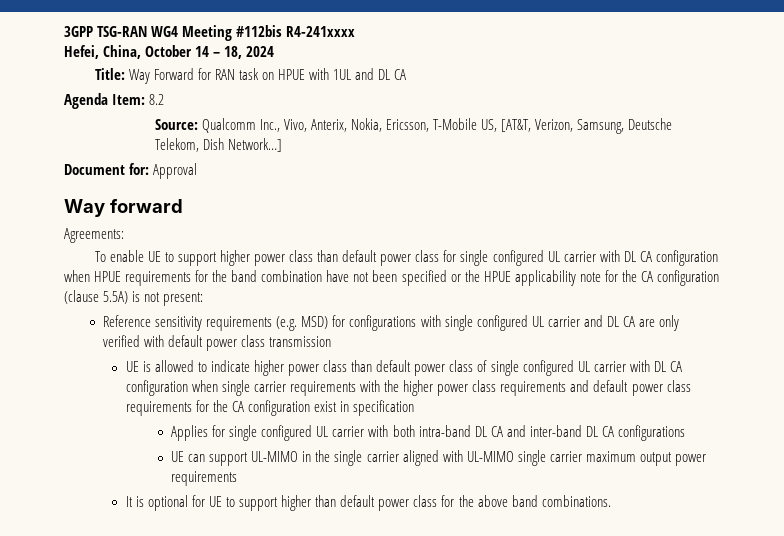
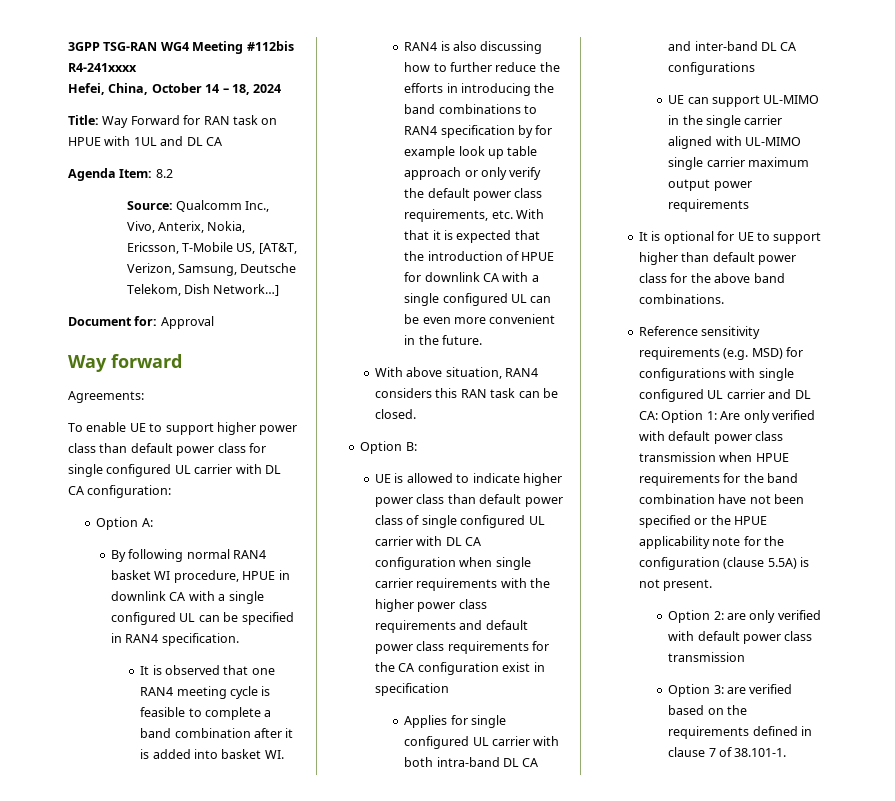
[655,250,718,266] [64,270,719,286] [64,290,204,306] [103,315,679,331] [103,335,332,351] configuration when HPUE requirements for the band combination have not been specified or the HPUE applicability note for the CA configuration (clause 5.5A) is not present: // Reference sensitivity requirements (e.g. MSD) for configurations with single configured UL carrier and DL CA are only verified with default power class transmission -> [87,485,172,498] [96,517,153,530] [110,549,267,562] [110,570,290,583] [110,591,264,604] [110,612,294,625] [110,633,239,646] [140,665,275,675] [140,686,271,699] [140,707,272,720] [140,728,294,738] [140,749,284,759] [404,41,543,54] [404,62,560,72] [404,83,555,96] [404,104,537,114] [404,125,553,138] [404,146,538,159] [404,167,542,180] [404,188,543,201] [404,209,544,222] [404,230,540,243] [404,251,555,261] [404,272,539,282] [404,293,552,306] [404,314,556,324] [404,335,482,345] [374,367,539,379] [374,388,558,398] [374,409,416,419] [360,441,417,454] configuration: // Option A: // By following normal RAN4 basket WI procedure, HPUE in downlink CA with a single configured UL can be specified in RAN4 specification. // It is observed that one RAN4 meeting cycle is feasible to complete a band combination after it is added into basket WI. // RAN4 is also discussing how to further reduce the efforts in introducing the band combinations to RAN4 specification by for example look up table approach or only verify the default power class requirements, etc. With that it is expected that the introduction of HPUE for downlink CA with a single configured UL can be even more convenient in the future. // With above situation, RAN4 considers this RAN task can be closed. // Option B:
(611, 501) none -> [638,326,761,339] [638,347,804,360] [638,368,794,381] [638,389,811,402] [638,410,815,423] [638,431,784,444] [638,452,789,462] [638,473,799,486] [638,494,805,504] [638,515,768,528] [638,536,785,549] [638,557,810,570] [638,579,713,591] [668,610,821,623] [668,631,813,644] [668,652,746,662] [668,684,793,697] [668,705,747,715] [668,726,812,739] [668,747,787,757] // Reference sensitivity requirements (e.g. MSD) for configurations with single configured UL carrier and DL CA: Option 1: Are only verified with default power class transmission when HPUE requirements for the band combination have not been specified or the HPUE applicability note for the configuration (clause 5.5A) is not present. // Option 2: are only verified with default power class transmission // Option 3: are verified based on the requirements defined in clause 7 of 38.101-1.

